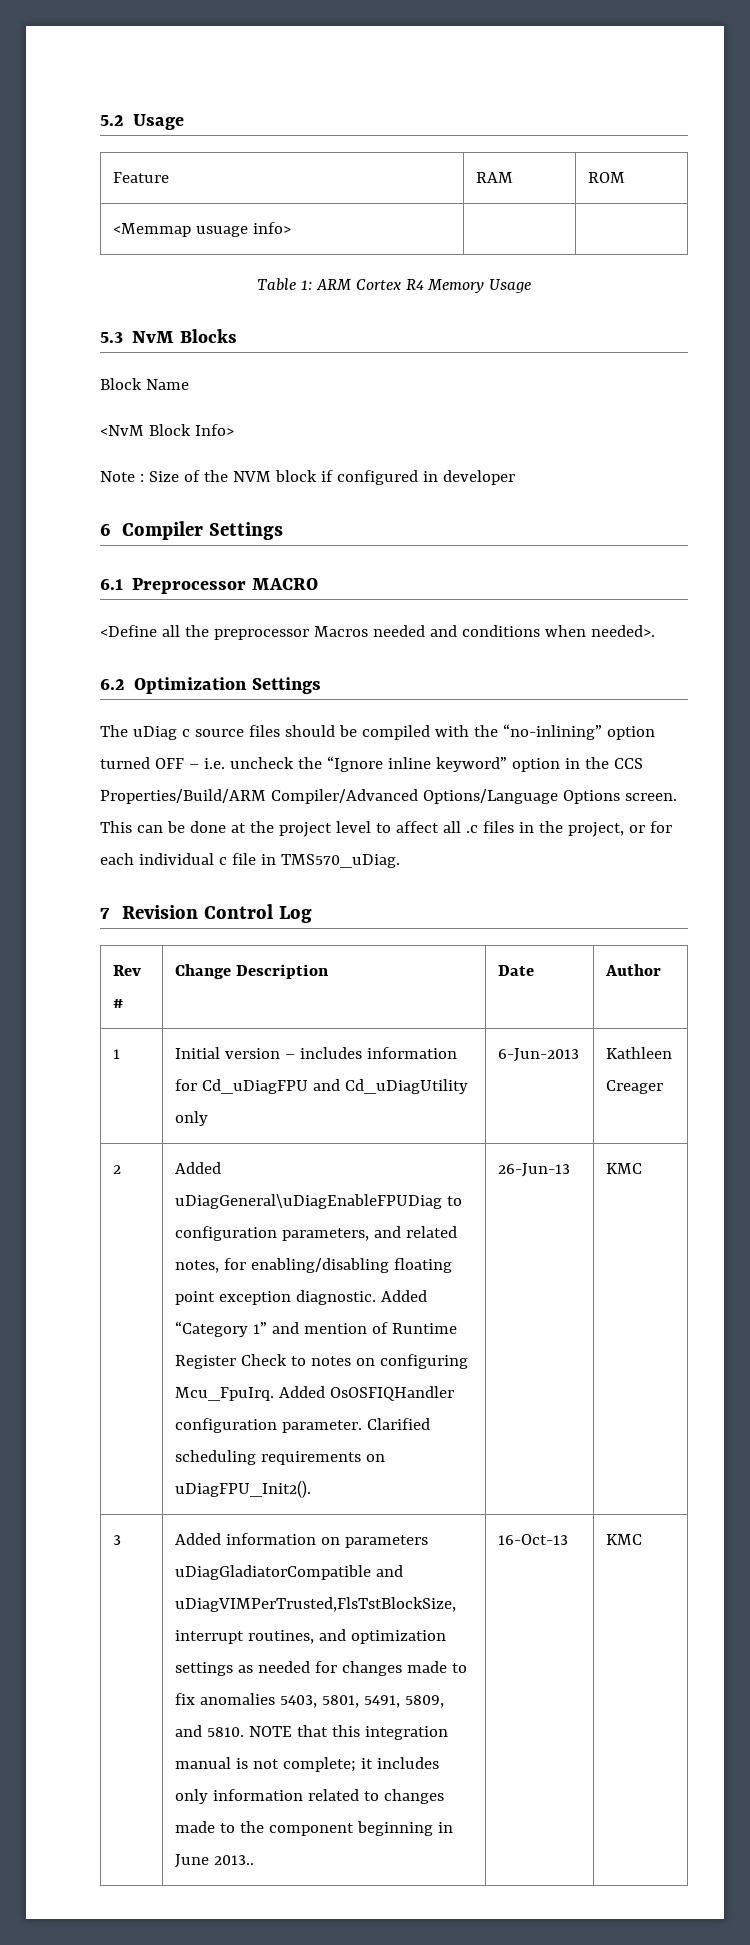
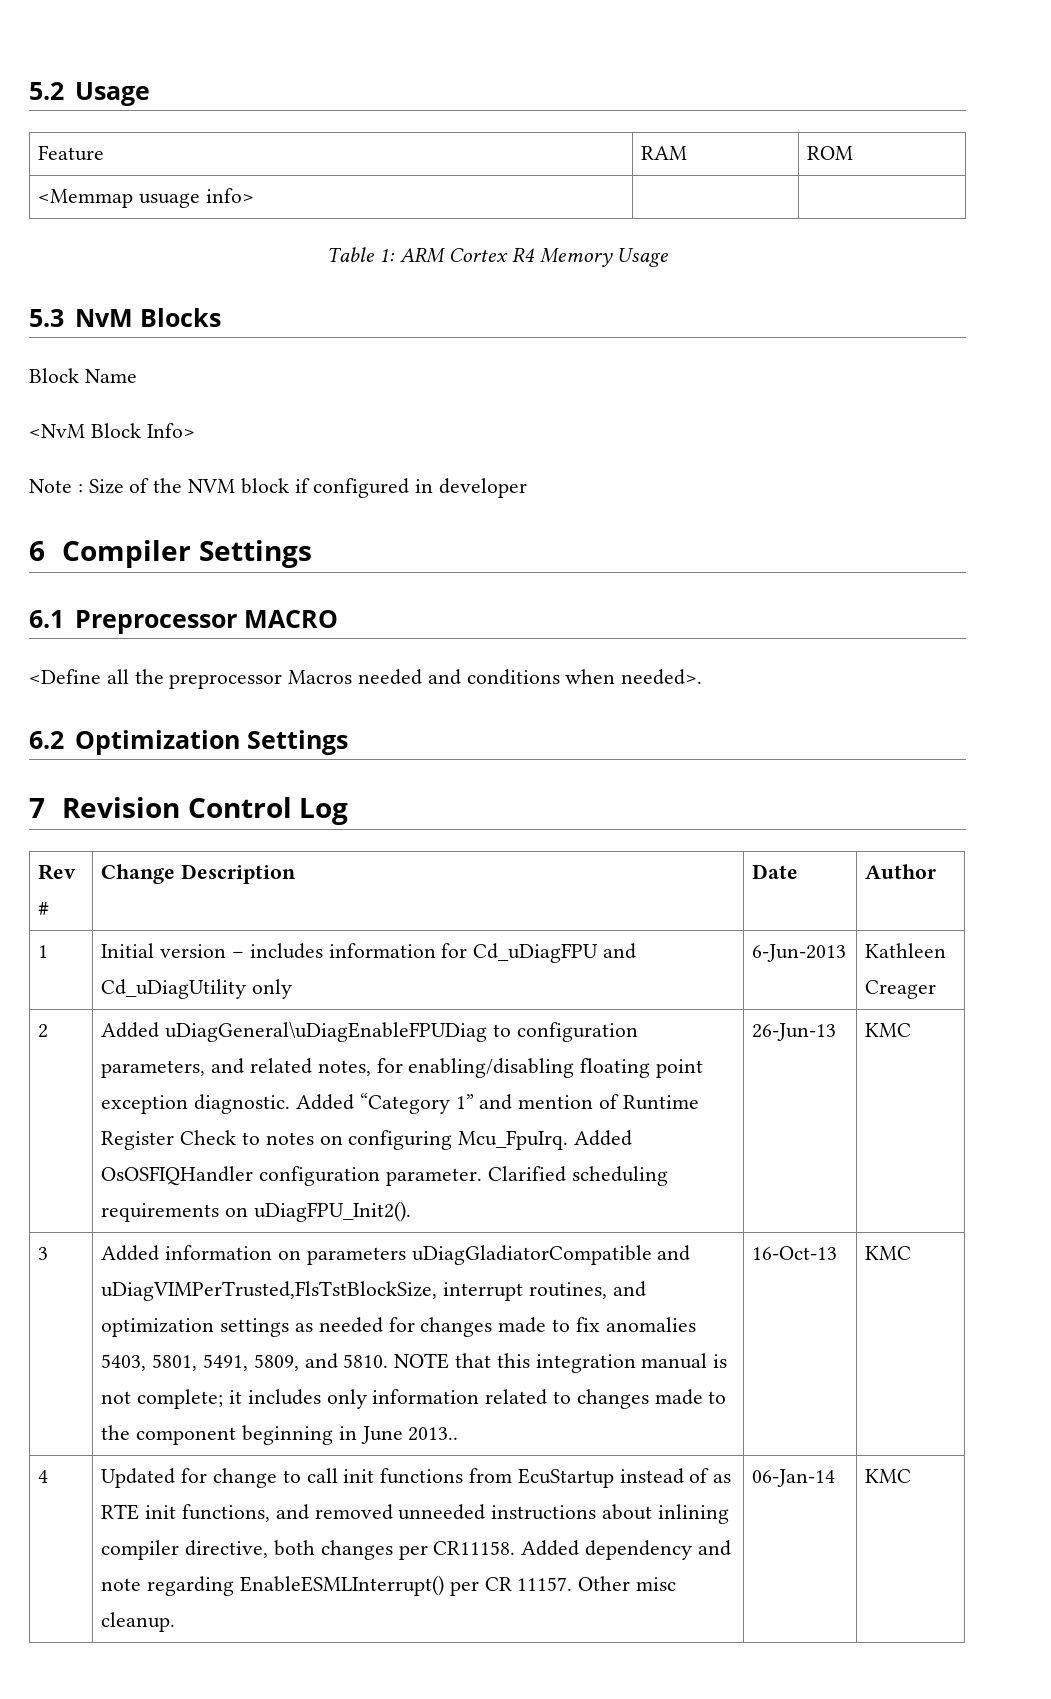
[100,724,655,740] [100,756,643,772] [100,789,677,804] [100,821,672,837] [100,853,400,868] // The uDiag c source files should be compiled with the “no-inlining” option turned OFF – i.e. uncheck the “Ignore inline keyword” option in the CCS Properties/Build/ARM Compiler/Advanced Options/Language Options screen. This can be done at the project level to affect all .c files in the project, or for each individual c file in TMS570_uDiag. -> (348, 742) none
(642, 1539) none -> [38,1470,49,1483] [101,1468,732,1488] [101,1504,729,1524] [101,1540,731,1560] [101,1575,676,1596] [101,1612,176,1632] [752,1469,836,1487] [865,1469,912,1483] // 4 | Updated for change to call init functions from EcuStartup instead of as RTE init functions, and removed unneeded instructions about inlining compiler directive, both changes per CR11158. Added dependency and note regarding EnableESMLInterrupt() per CR 11157. Other misc cleanup. | 06-Jan-14 | KMC

